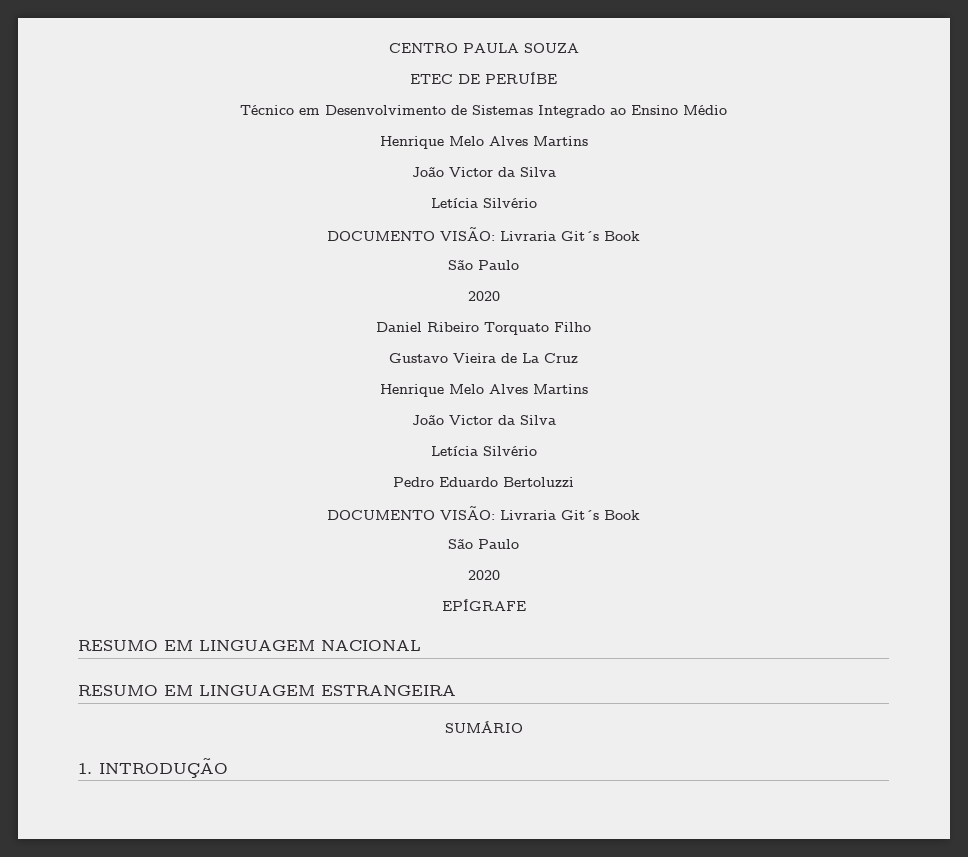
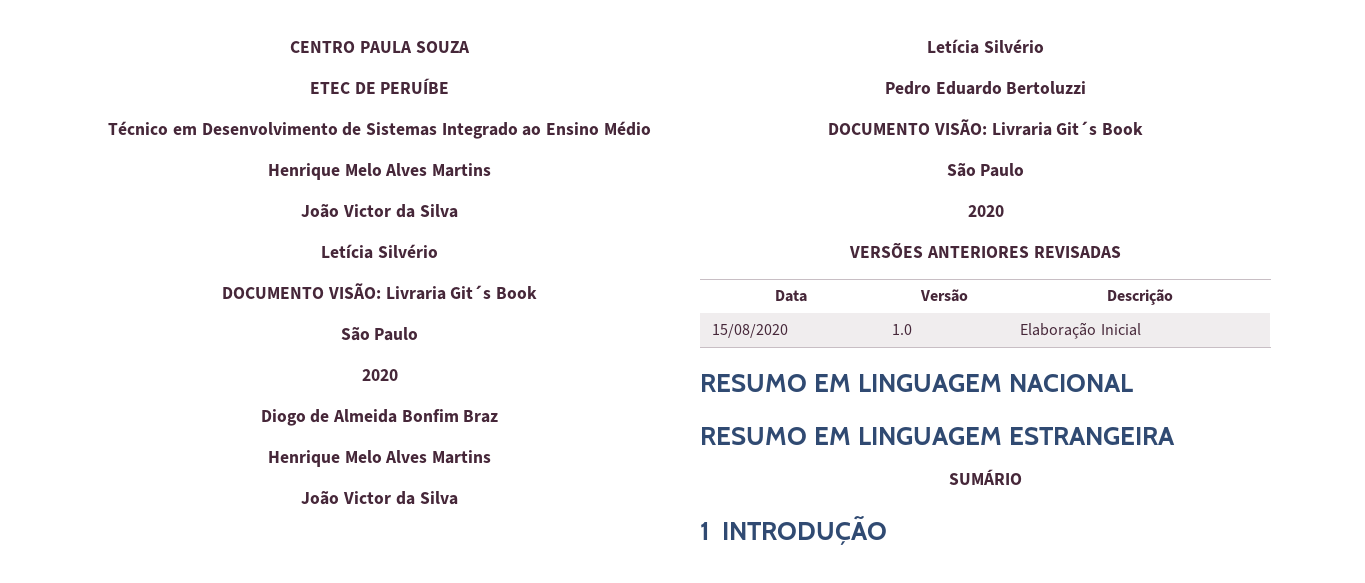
[376,322,591,335] [389,353,578,363] Daniel Ribeiro Torquato Filho // Gustavo Vieira de La Cruz -> [260,409,499,426] Diogo de Almeida Bonfim Braz
[441,599,526,611] EPÍGRAFE -> [849,242,1121,258] [774,290,807,302] [920,289,968,302] [1106,289,1173,305] [712,324,789,338] [892,324,913,335] [1020,322,1141,339] VERSÕES ANTERIORES REVISADAS // Data | Versão | Descrição // 15/08/2020 | 1.0 | Elaboração Inicial
[78,763,92,774] 1. -> [700,522,710,540] 1

